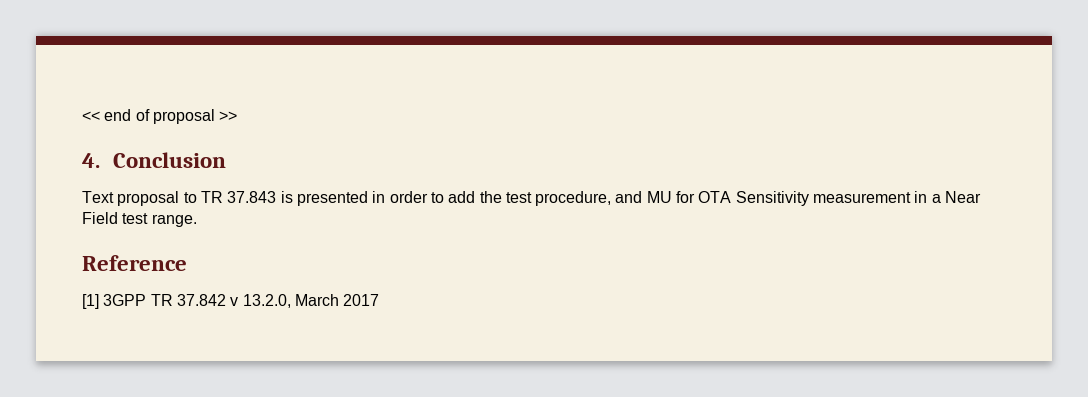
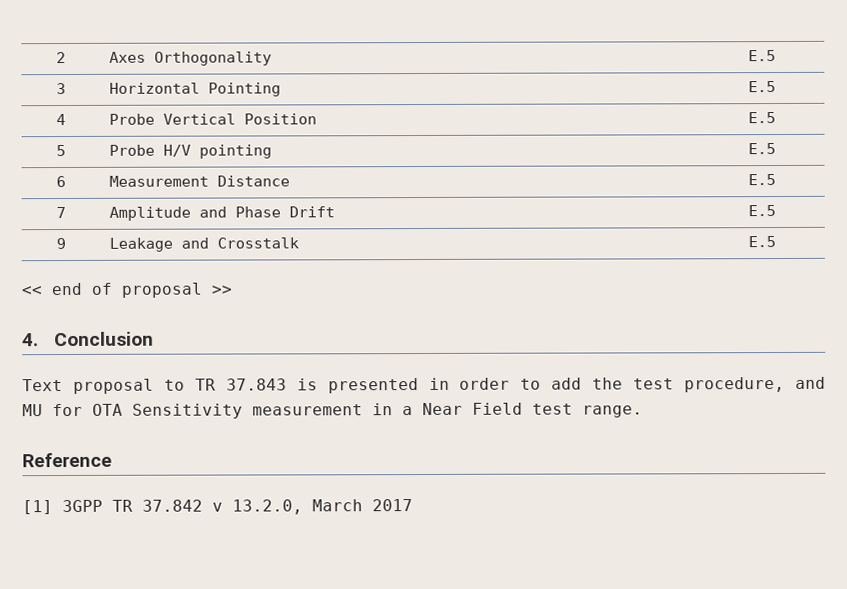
(82, 116) none -> [56,51,66,64] [109,51,273,66] [747,50,776,62] [56,82,66,95] [109,82,282,97] [747,81,776,93] [56,113,66,126] [109,113,318,125] [747,112,776,124] [56,144,66,157] [109,144,273,159] [747,143,776,155] [56,175,66,188] [109,175,291,187] [747,174,776,186] [56,206,66,219] [109,206,336,221] [747,205,776,217] [56,237,66,250] [109,237,300,252] [747,236,776,248] 2 | Axes Orthogonality | E.5 // 3 | Horizontal Pointing | E.5 // 4 | Probe Vertical Position | E.5 // 5 | Probe H/V pointing | E.5 // 6 | Measurement Distance | E.5 // 7 | Amplitude and Phase Drift | E.5 // 9 | Leakage and Crosstalk | E.5 //

